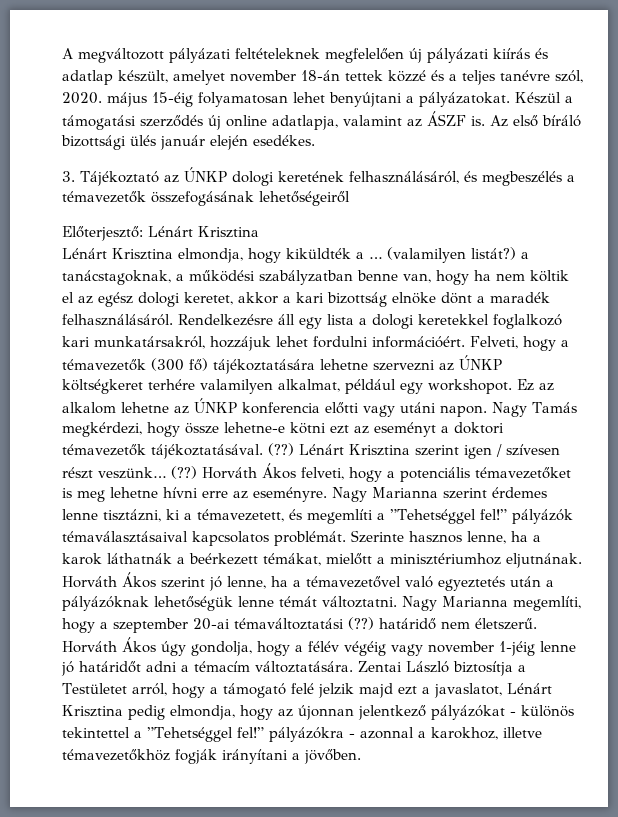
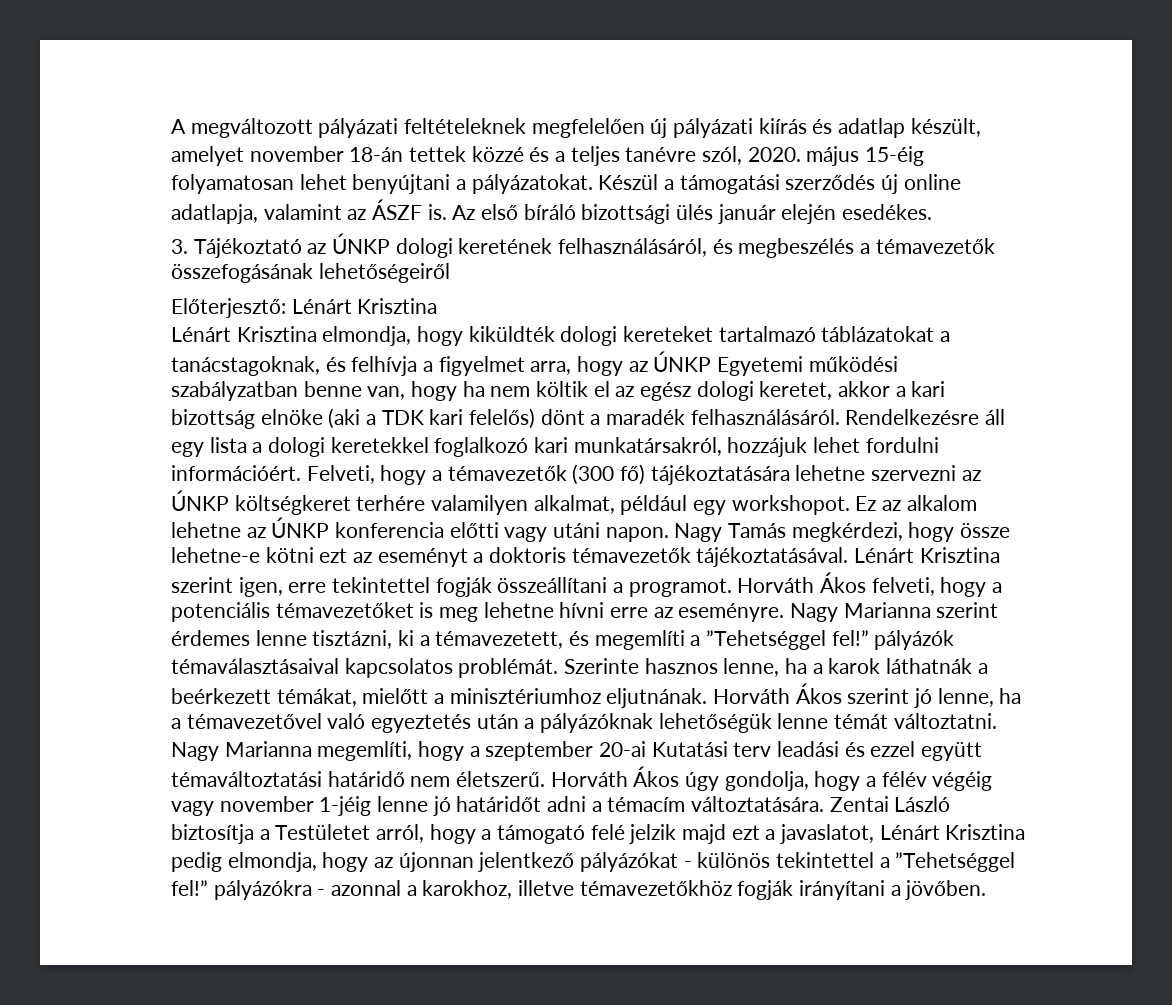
[356,247,530,263] [62,270,185,285] a … (valamilyen listát?) a tanácstagoknak, a -> [560,326,951,346] [171,351,804,376] dologi kereteket tartalmazó táblázatokat a tanácstagoknak, és felhívja a figyelmet arra, hogy az ÚNKP Egyetemi
(437, 298) none -> [328,408,536,429] (aki a TDK kari felelős)
[454,422,505,434] doktori -> [489,547,567,563] doktoris
[268,443,295,456] (??) -> (849, 557) none
[464,444,561,459] [62,466,198,479] igen / szívesen részt veszünk… (??) -> [238,577,732,597] igen, erre tekintettel fogják összeállítani a programot.
[234,617,375,630] témaváltoztatási (??) -> [651,741,983,761] [171,771,323,787] Kutatási terv leadási és ezzel együtt témaváltoztatási

